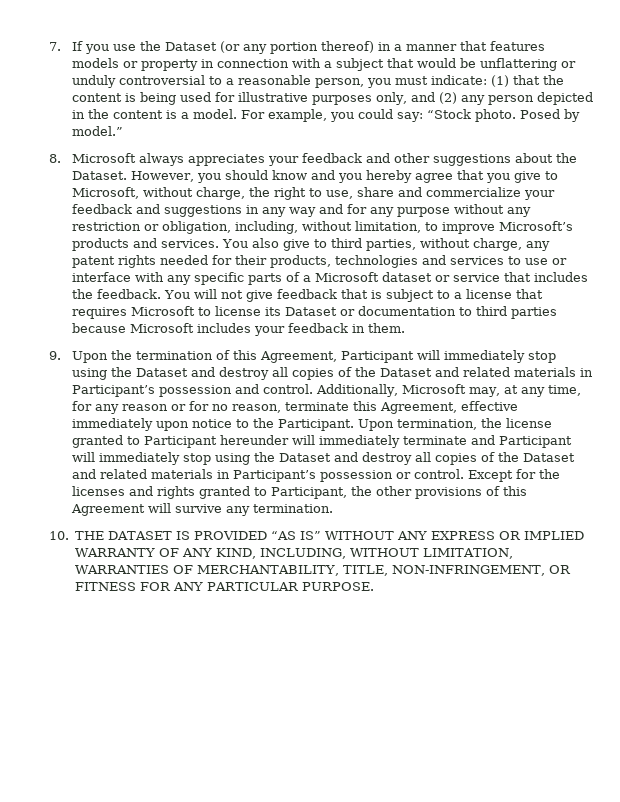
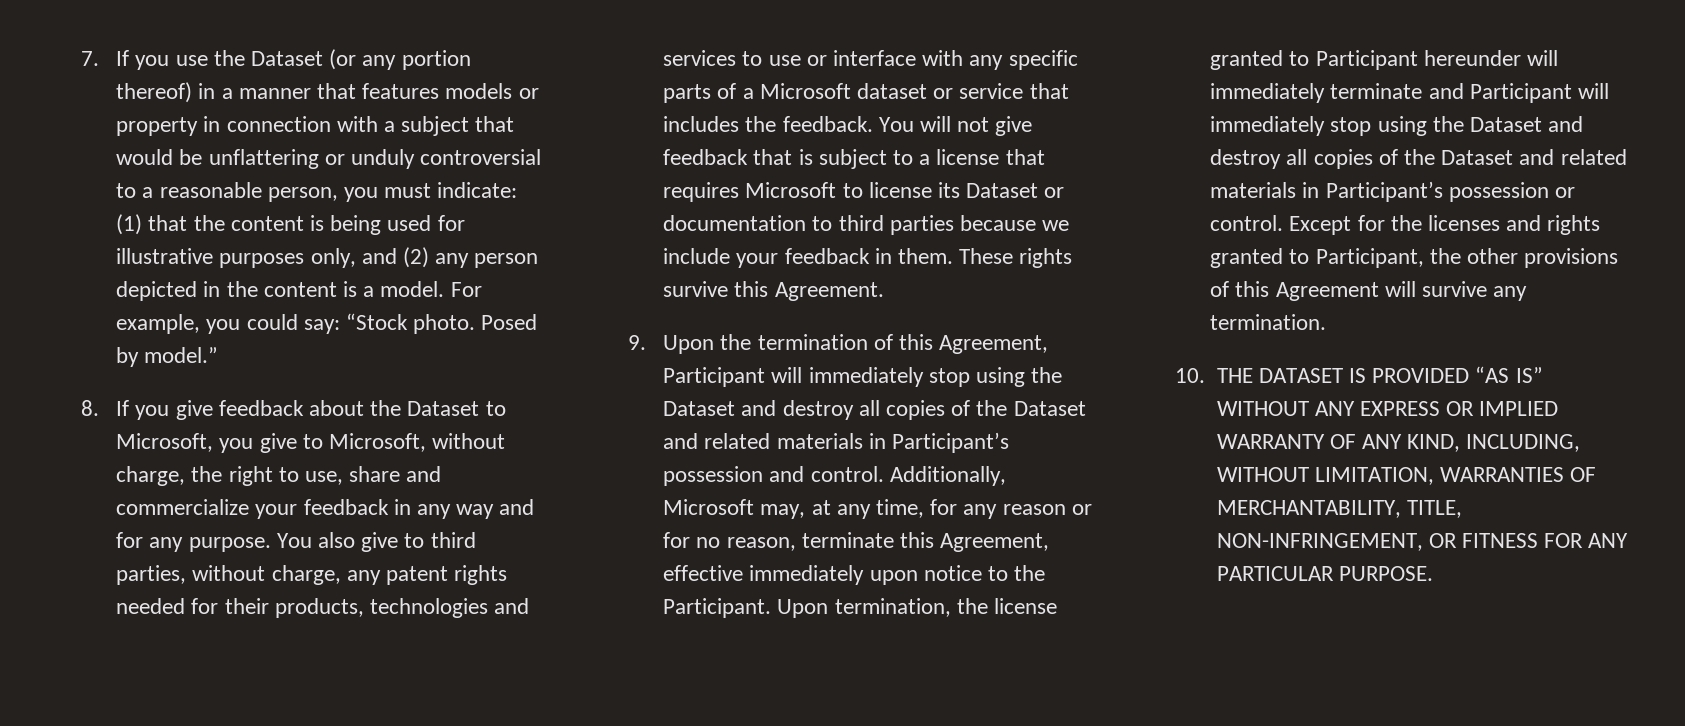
[72,153,578,166] [72,170,485,183] Microsoft always appreciates your feedback and other suggestions about the Dataset. However, you should know and you hereby agree that -> [116,400,506,420] [116,433,214,452] If you give feedback about the Dataset to Microsoft,
[136,204,243,217] and suggestions -> (389, 507) none
[397,204,532,217] [72,221,574,234] [72,238,220,251] purpose without any restriction or obligation, including, without limitation, to improve Microsoft’s products and services. -> [188,537,271,552] purpose.
[130,323,252,333] Microsoft includes -> [1042,220,1070,231] [663,248,731,264] we include
(406, 328) none -> [959,248,1073,268] [663,281,884,301] These rights survive this Agreement.

